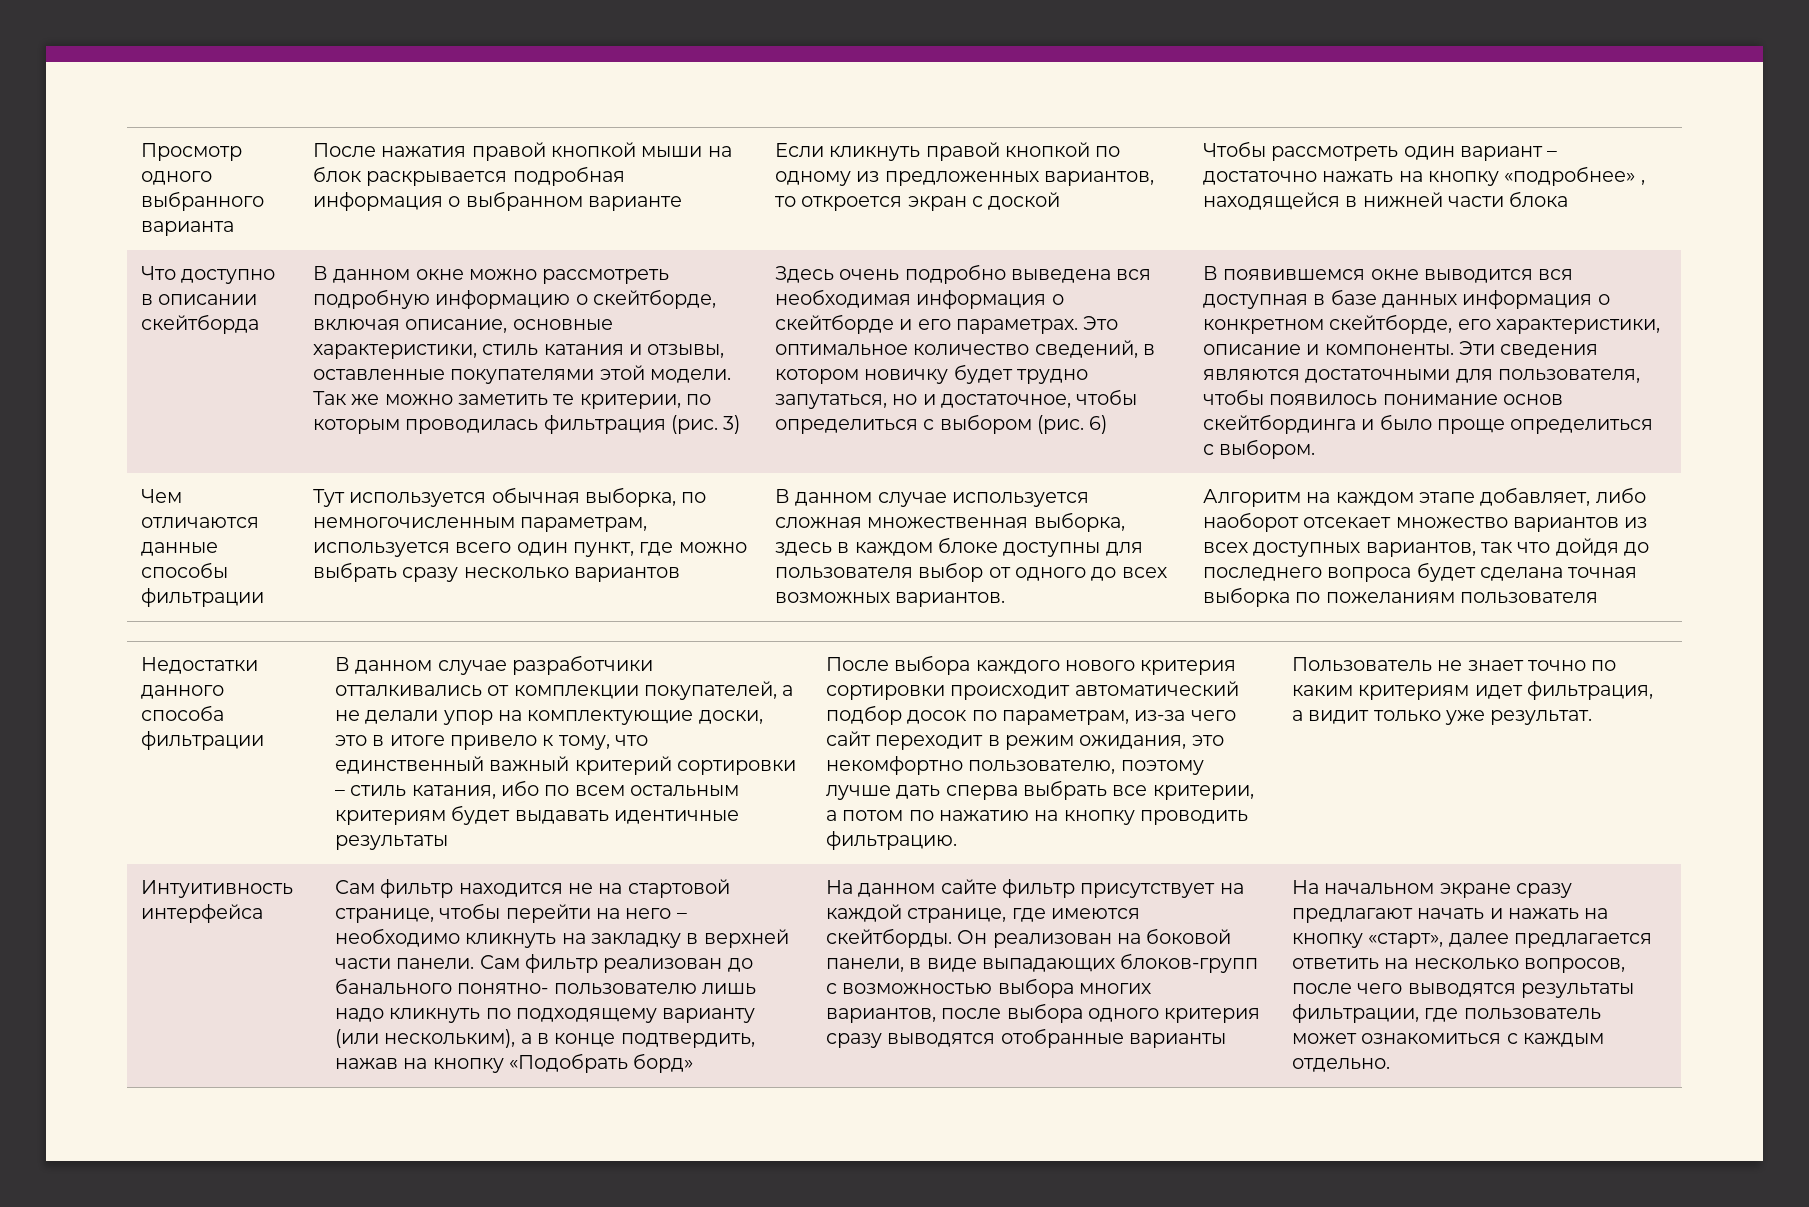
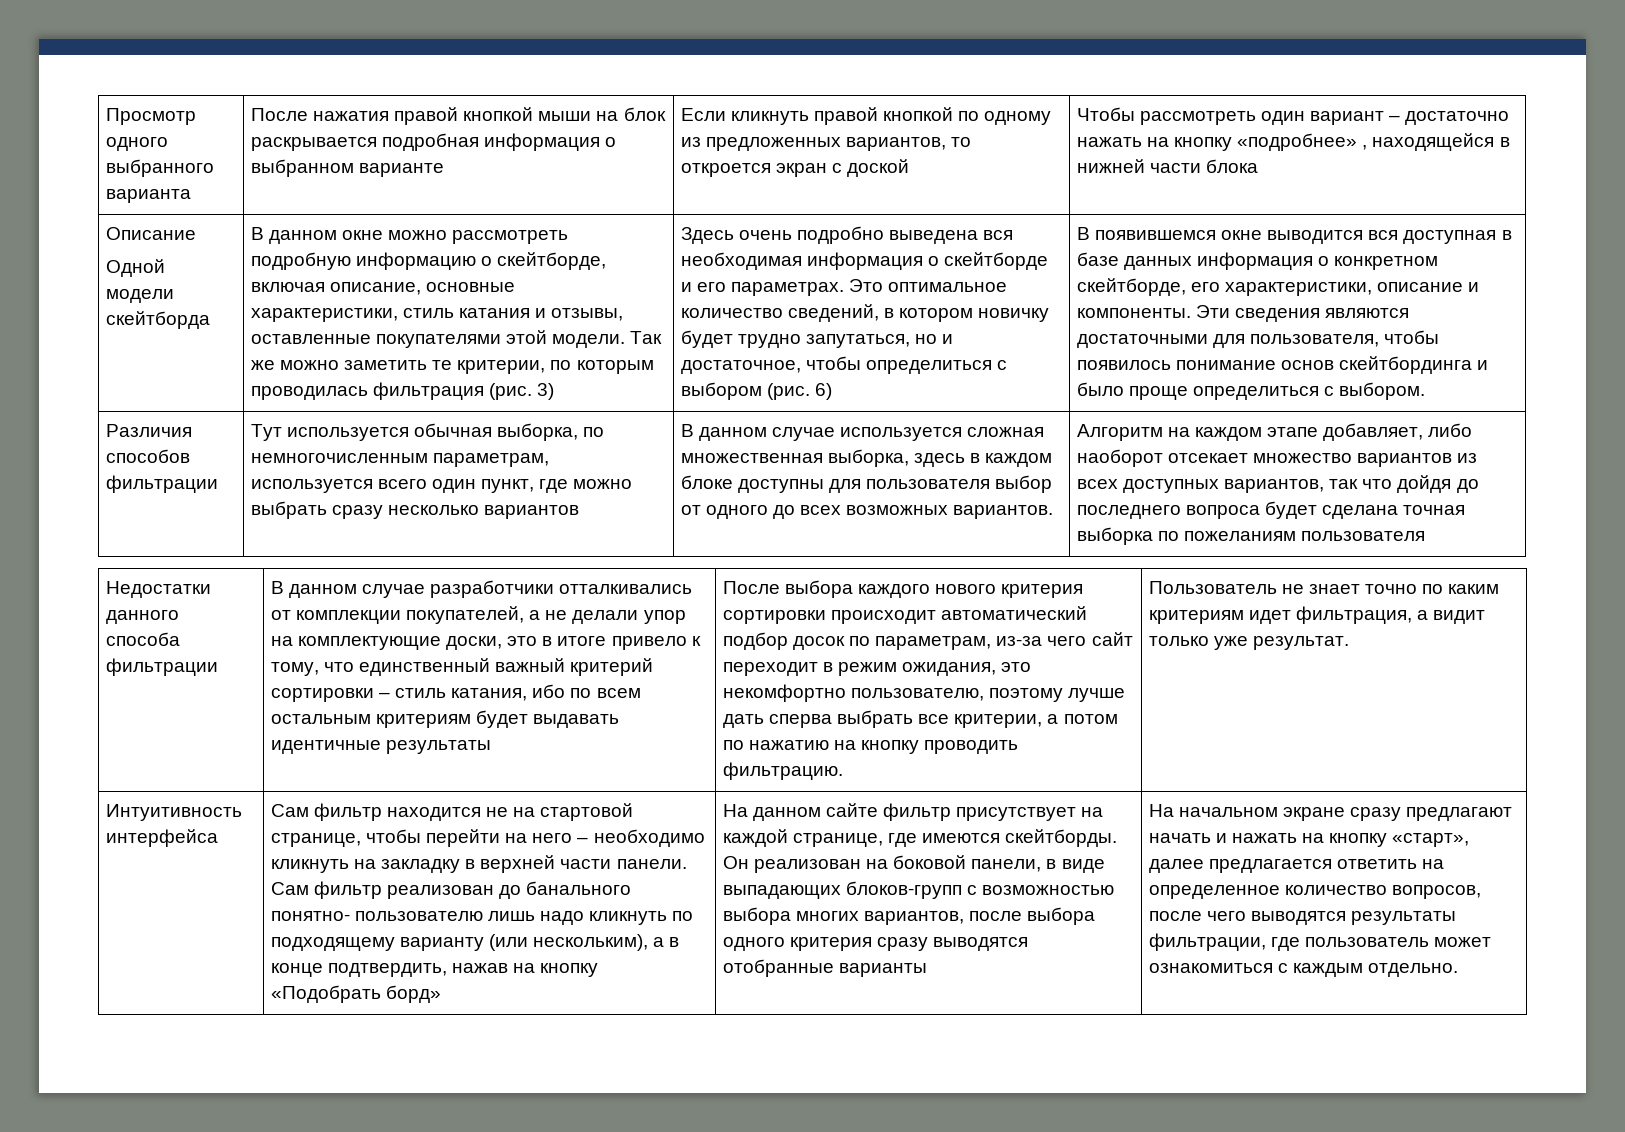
[141,266,276,284] [141,294,258,305] Что доступно в описании -> [105,227,196,240] [105,259,165,277] [105,289,174,303] Описание // Одной модели
[141,489,183,503] [141,517,260,528] [141,542,219,556] [141,562,229,579] Чем отличаются данные способы -> [105,424,192,437] [105,449,190,463] Различия способов
[1413,958,1519,970] несколько -> [1148,885,1387,899] определенное количество

